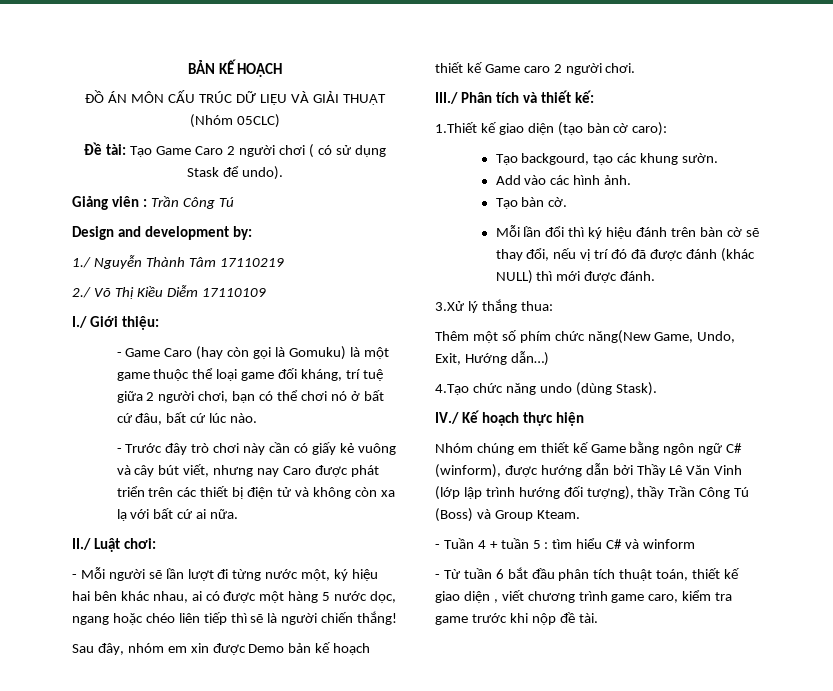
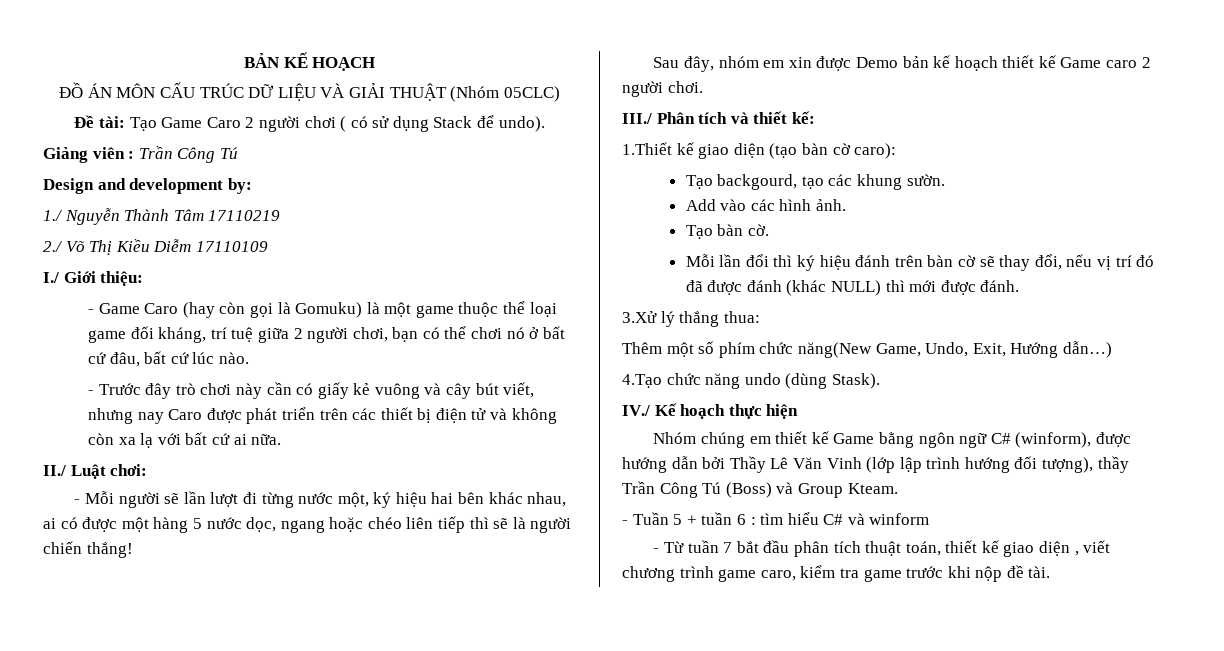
[187,167,220,177] Stask -> [433,116,473,128] Stack
[477,540,486,549] 4 -> [673,514,683,525] 5
[532,540,541,549] 5 -> [736,514,746,525] 6
[495,569,504,579] 6 -> [723,542,733,553] 7

